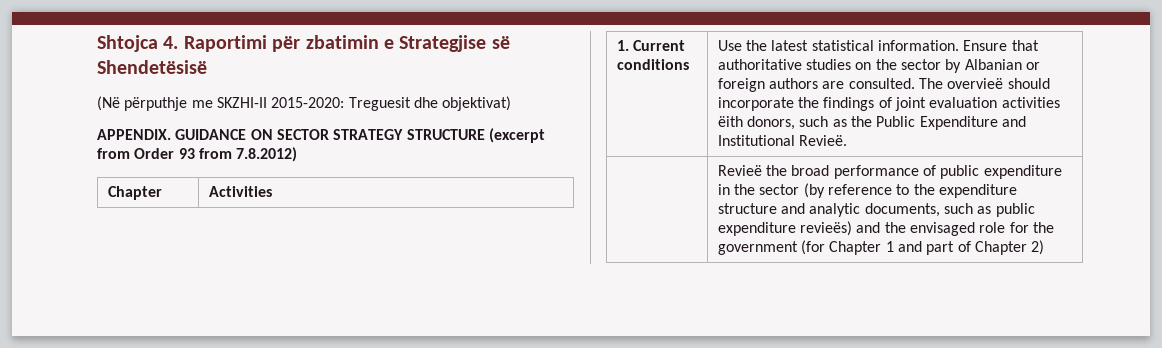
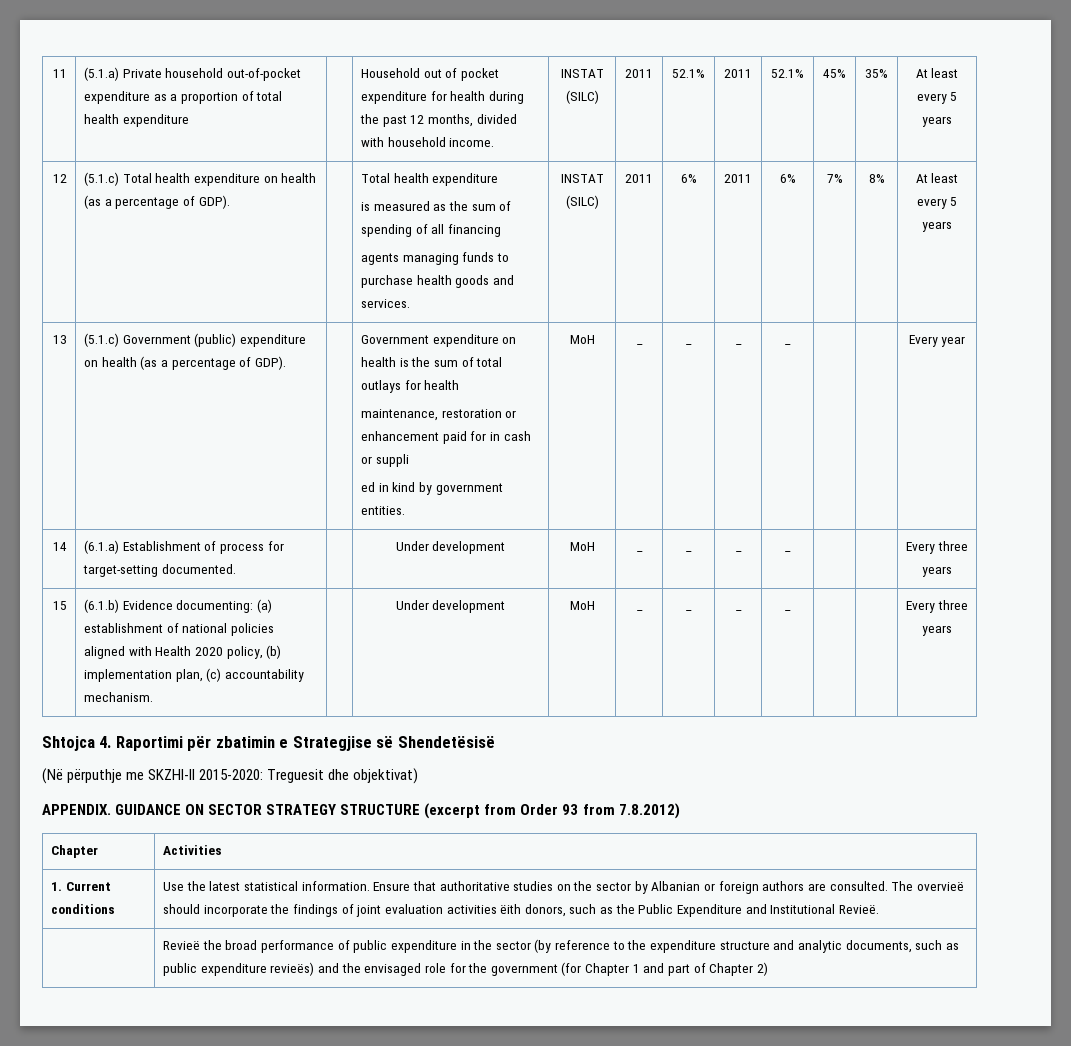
(97, 43) none -> [52,69,67,78] [84,67,301,81] [84,91,283,104] [84,114,189,127] [361,68,499,81] [361,91,524,104] [360,114,517,127] [361,137,495,147] [560,69,604,78] [565,90,599,104] [625,69,653,78] [672,69,705,78] [724,69,752,78] [771,69,804,78] [823,69,846,78] [865,69,888,78] [915,68,959,78] [916,92,958,104] [922,116,952,127] [52,174,67,183] [84,172,317,186] [84,195,230,209] [361,173,499,186] [361,201,512,211] [361,224,501,237] [361,252,509,265] [361,275,514,288] [361,299,411,308] [560,174,604,183] [565,195,599,209] [625,174,653,183] [680,174,697,183] [724,174,752,183] [779,174,796,183] [826,174,843,183] [868,174,885,183] [915,173,959,183] [916,197,958,209] [922,221,952,232] [52,335,67,344] [84,333,306,347] [84,356,286,370] [361,334,517,347] [361,357,503,367] [361,380,460,393] [361,409,517,421] [361,431,531,444] [361,454,409,467] [361,482,503,495] [361,506,406,515] [569,335,595,344] [636,344,643,345] [686,344,692,345] [735,344,742,345] [785,344,791,345] [908,335,966,347] [52,542,67,551] [84,540,284,554] [83,564,236,577] [395,541,506,554] [569,542,595,551] [636,551,643,552] [686,551,692,552] [735,551,742,552] [785,551,791,552] [906,541,968,554] [922,566,952,577] [52,601,67,610] [84,599,272,613] [84,623,274,636] [84,645,282,659] [84,668,304,682] [84,692,154,702] [395,600,506,613] [569,601,595,610] [636,610,643,611] [686,610,692,611] [735,610,742,611] [785,610,791,611] [906,600,968,613] [922,625,952,636] 11 | (5.1.a) Private household out-of-pocket expenditure as a proportion of total health expenditure | | Household out of pocket expenditure for health during the past 12 months, divided with household income. | INSTAT (SILC) | 2011 | 52.1% | 2011 | 52.1% | 45% | 35% | At least every 5 years // 12 | (5.1.c) Total health expenditure on health (as a percentage of GDP). | | Total health expenditure // is measured as the sum of spending of all financing // agents managing funds to purchase health goods and services. | INSTAT (SILC) | 2011 | 6% | 2011 | 6% | 7% | 8% | At least every 5 years // 13 | (5.1.c) Government (public) expenditure on health (as a percentage of GDP). | | Government expenditure on health is the sum of total outlays for health // maintenance, restoration or enhancement paid for in cash or suppli // ed in kind by government entities. | MoH | _ | _ | _ | _ | | | Every year // 14 | (6.1.a) Establishment of process for target-setting documented. | | Under development | MoH | _ | _ | _ | _ | | | Every three years // 15 | (6.1.b) Evidence documenting: (a) establishment of national policies aligned with Health 2020 policy, (b) implementation plan, (c) accountability mechanism. | | Under development | MoH | _ | _ | _ | _ | | | Every three years //

